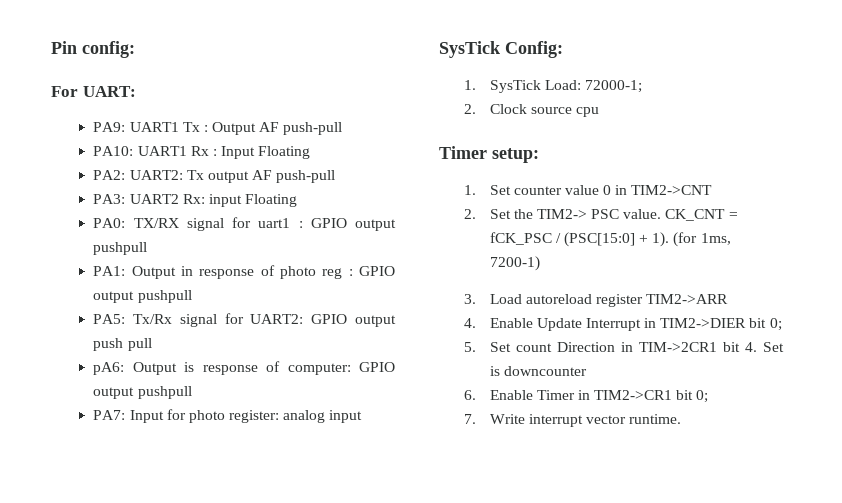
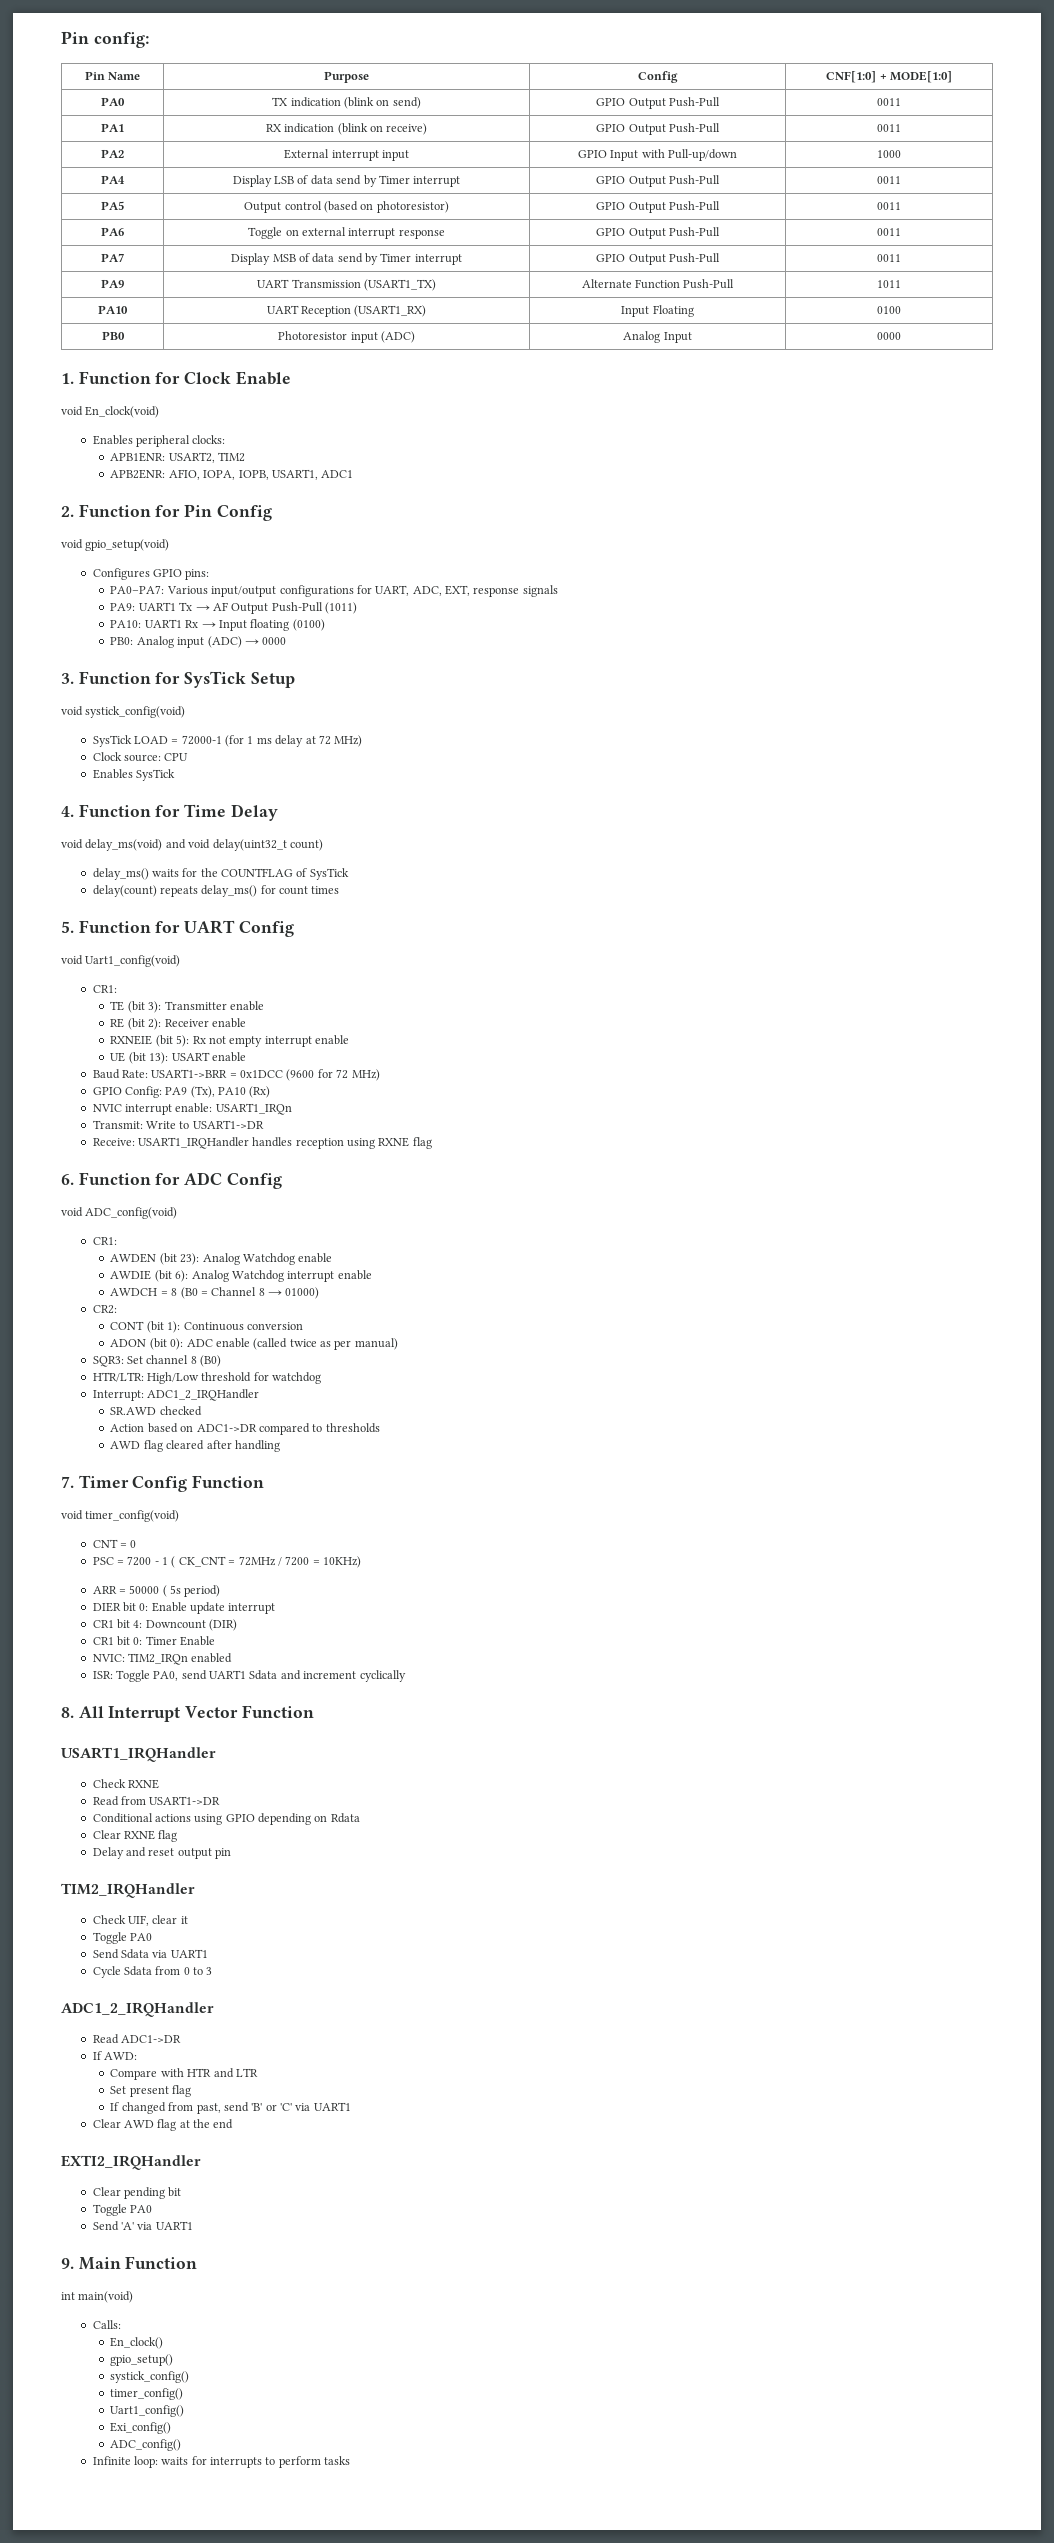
[51,86,136,97] [93,122,343,135] [93,146,311,159] [93,170,336,183] [93,194,298,207] [93,217,396,231] [93,242,148,255] [93,265,395,279] [93,290,192,303] [93,313,396,327] [93,338,152,351] [93,361,395,375] [93,386,192,399] [93,409,363,423] [439,41,563,58] [464,80,642,93] [464,104,599,117] [439,146,539,163] [464,185,713,195] [464,209,738,221] [489,232,731,247] [489,256,540,271] [464,294,729,307] [464,318,782,331] [464,342,784,352] [489,366,587,376] [464,390,709,403] [464,414,682,427] // For UART: // PA9: UART1 Tx : Output AF push-pull // PA10: UART1 Rx : Input Floating // PA2: UART2: Tx output AF push-pull // PA3: UART2 Rx: input Floating // PA0: TX/RX signal for uart1 : GPIO output pushpull // PA1: Output in response of photo reg : GPIO output pushpull // PA5: Tx/Rx signal for UART2: GPIO output push pull // pA6: Output is response of computer: GPIO output pushpull // PA7: Input for photo register: analog input // SysTick Config: // 1. SysTick Load: 72000-1; // 2. Clock source cpu // Timer setup: // 1. Set counter value 0 in TIM2->CNT // 2. Set the TIM2-> PSC value. CK_CNT = fCK_PSC / (PSC[15:0] + 1). (for 1ms, 7200-1) // 3. Load autoreload register TIM2->ARR // 4. Enable Update Interrupt in TIM2->DIER bit 0; // 5. Set count Direction in TIM->2CR1 bit 4. Set is downcounter // 6. Enable Timer in TIM2->CR1 bit 0; // 7. Write interrupt vector runtime. -> [84,71,141,80] [324,71,370,83] [637,71,678,83] [826,71,952,83] [101,97,125,106] [272,97,421,109] [596,97,720,109] [877,98,901,106] [101,123,124,132] [265,123,428,135] [596,123,720,135] [877,124,901,132] [101,149,124,158] [284,149,409,161] [577,149,738,161] [877,150,901,158] [101,175,125,184] [232,175,461,187] [596,175,720,187] [877,176,901,184] [101,201,124,210] [244,201,449,213] [596,201,720,213] [877,202,901,210] [101,227,124,236] [248,227,445,239] [596,227,720,239] [877,228,901,236] [101,253,124,262] [231,253,462,265] [596,253,720,265] [877,254,901,262] [101,279,124,288] [257,279,436,291] [581,279,735,289] [877,280,901,288] [98,305,128,314] [266,305,427,317] [621,305,694,317] [877,306,901,314] [101,331,125,340] [278,331,415,343] [623,331,692,343] [877,332,901,340] [61,371,291,385] [61,406,160,418] [92,435,226,447] [110,452,246,463] [110,469,354,480] [61,504,272,521] [61,539,170,551] [92,568,210,580] [110,585,558,597] [110,602,358,614] [110,619,325,631] [110,636,287,648] [61,671,295,688] [61,706,186,718] [92,735,363,747] [92,752,189,762] [92,769,175,781] [61,804,278,821] [61,839,323,851] [92,868,349,880] [92,885,340,897] [61,920,294,937] [61,955,181,967] [92,985,117,993] [110,1001,264,1013] [110,1018,246,1030] [110,1035,350,1047] [110,1052,246,1064] [92,1069,380,1081] [92,1086,271,1098] [92,1103,292,1115] [92,1120,264,1129] [92,1137,432,1149] [61,1172,282,1189] [61,1207,178,1219] [92,1237,117,1245] [110,1253,333,1265] [110,1270,372,1282] [110,1287,320,1299] [92,1305,117,1314] [110,1321,303,1333] [110,1338,398,1350] [92,1355,222,1367] [92,1372,322,1384] [92,1389,259,1401] [110,1406,202,1416] [110,1423,380,1435] [110,1440,280,1452] [61,1475,265,1492] [61,1510,180,1522] [92,1539,137,1548] [92,1556,362,1568] [92,1585,221,1597] [92,1602,276,1614] [92,1619,238,1631] [92,1636,216,1646] [92,1653,233,1665] [92,1670,406,1682] [61,1705,314,1722] [61,1747,216,1762] [92,1779,159,1789] [92,1796,221,1806] [92,1813,360,1825] [92,1830,178,1842] [92,1847,232,1859] [61,1883,195,1898] [92,1915,188,1926] [92,1932,152,1944] [92,1949,208,1959] [92,1966,213,1978] [61,2002,214,2017] [92,2034,181,2044] [92,2051,137,2060] [110,2068,258,2080] [110,2085,192,2097] [110,2102,351,2114] [92,2119,234,2131] [61,2155,201,2170] [92,2187,182,2199] [92,2204,152,2216] [92,2221,193,2231] [61,2256,198,2270] [61,2291,134,2303] [92,2320,121,2329] [110,2337,164,2349] [110,2354,174,2366] [110,2371,190,2383] [110,2388,184,2400] [110,2405,185,2417] [110,2422,172,2434] [110,2439,182,2451] [92,2456,351,2468] // Pin Name | Purpose | Config | CNF[1:0] + MODE[1:0] // PA0 | TX indication (blink on send) | GPIO Output Push-Pull | 0011 // PA1 | RX indication (blink on receive) | GPIO Output Push-Pull | 0011 // PA2 | External interrupt input | GPIO Input with Pull-up/down | 1000 // PA4 | Display LSB of data send by Timer interrupt | GPIO Output Push-Pull | 0011 // PA5 | Output control (based on photoresistor) | GPIO Output Push-Pull | 0011 // PA6 | Toggle on external interrupt response | GPIO Output Push-Pull | 0011 // PA7 | Display MSB of data send by Timer interrupt | GPIO Output Push-Pull | 0011 // PA9 | UART Transmission (USART1_TX) | Alternate Function Push-Pull | 1011 // PA10 | UART Reception (USART1_RX) | Input Floating | 0100 // PB0 | Photoresistor input (ADC) | Analog Input | 0000 // 1. Function for Clock Enable // void En_clock(void) // Enables peripheral clocks: // APB1ENR: USART2, TIM2 // APB2ENR: AFIO, IOPA, IOPB, USART1, ADC1 // 2. Function for Pin Config // void gpio_setup(void) // Configures GPIO pins: // PA0–PA7: Various input/output configurations for UART, ADC, EXT, response signals // PA9: UART1 Tx → AF Output Push-Pull (1011) // PA10: UART1 Rx → Input floating (0100) // PB0: Analog input (ADC) → 0000 // 3. Function for SysTick Setup // void systick_config(void) // SysTick LOAD = 72000-1 (for 1 ms delay at 72 MHz) // Clock source: CPU // Enables SysTick // 4. Function for Time Delay // void delay_ms(void) and void delay(uint32_t count) // delay_ms() waits for the COUNTFLAG of SysTick // delay(count) repeats delay_ms() for count times // 5. Function for UART Config // void Uart1_config(void) // CR1: // TE (bit 3): Transmitter enable // RE (bit 2): Receiver enable // RXNEIE (bit 5): Rx not empty interrupt enable // UE (bit 13): USART enable // Baud Rate: USART1->BRR = 0x1DCC (9600 for 72 MHz) // GPIO Config: PA9 (Tx), PA10 (Rx) // NVIC interrupt enable: USART1_IRQn // Transmit: Write to USART1->DR // Receive: USART1_IRQHandler handles reception using RXNE flag // 6. Function for ADC Config // void ADC_config(void) // CR1: // AWDEN (bit 23): Analog Watchdog enable // AWDIE (bit 6): Analog Watchdog interrupt enable // AWDCH = 8 (B0 = Channel 8 → 01000) // CR2: // CONT (bit 1): Continuous conversion // ADON (bit 0): ADC enable (called twice as per manual) // SQR3: Set channel 8 (B0) // HTR/LTR: High/Low threshold for watchdog // Interrupt: ADC1_2_IRQHandler // SR.AWD checked // Action based on ADC1->DR compared to thresholds // AWD flag cleared after handling // 7. Timer Config Function // void timer_config(void) // CNT = 0 // PSC = 7200 - 1 ( CK_CNT = 72MHz / 7200 = 10KHz) // ARR = 50000 ( 5s period) // DIER bit 0: Enable update interrupt // CR1 bit 4: Downcount (DIR) // CR1 bit 0: Timer Enable // NVIC: TIM2_IRQn enabled // ISR: Toggle PA0, send UART1 Sdata and increment cyclically // 8. All Interrupt Vector Function // USART1_IRQHandler // Check RXNE // Read from USART1->DR // Conditional actions using GPIO depending on Rdata // Clear RXNE flag // Delay and reset output pin // TIM2_IRQHandler // Check UIF, clear it // Toggle PA0 // Send Sdata via UART1 // Cycle Sdata from 0 to 3 // ADC1_2_IRQHandler // Read ADC1->DR // If AWD: // Compare with HTR and LTR // Set present flag // If changed from past, send 'B' or 'C' via UART1 // Clear AWD flag at the end // EXTI2_IRQHandler // Clear pending bit // Toggle PA0 // Send 'A' via UART1 // 9. Main Function // int main(void) // Calls: // En_clock() // gpio_setup() // systick_config() // timer_config() // Uart1_config() // Exi_config() // ADC_config() // Infinite loop: waits for interrupts to perform tasks

